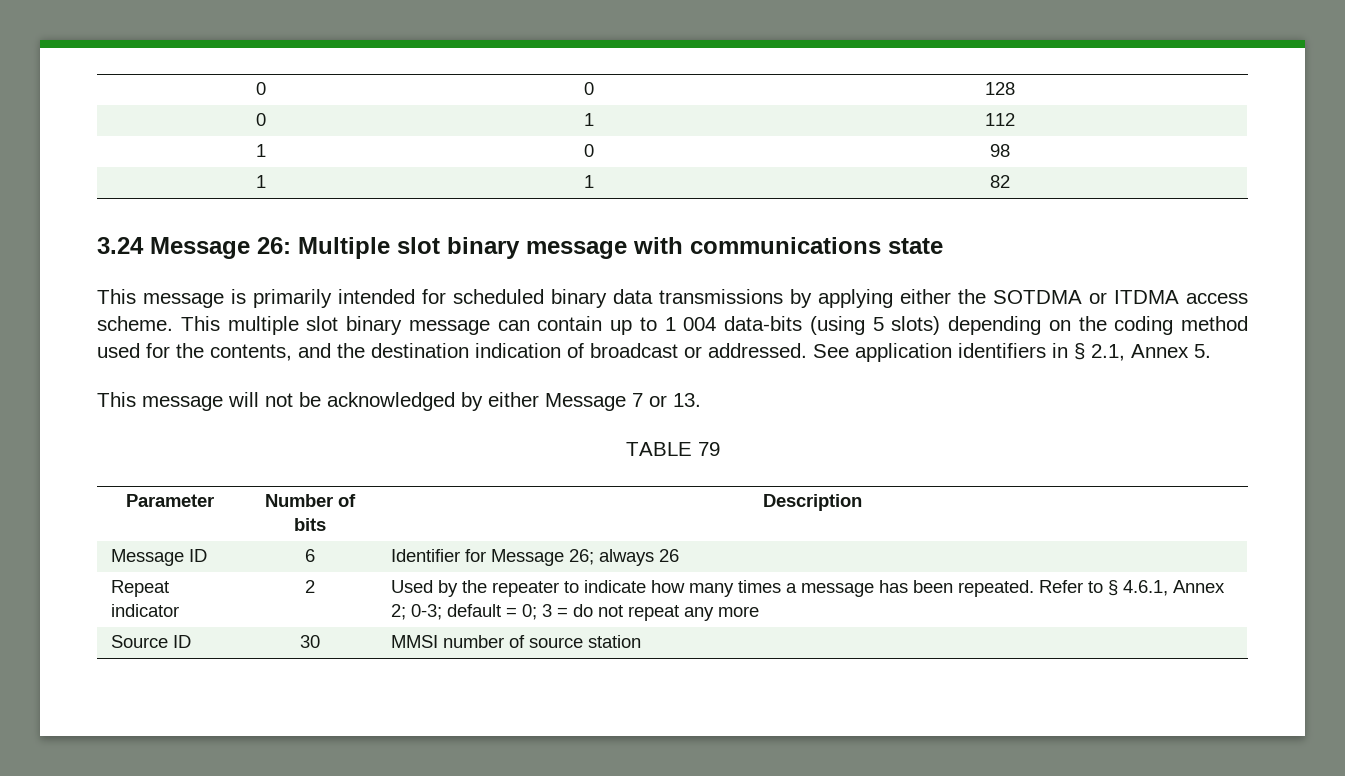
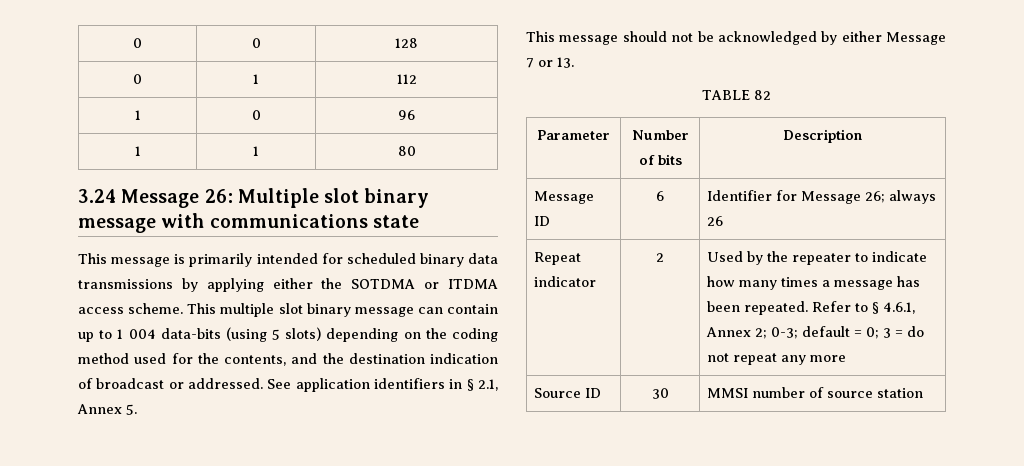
[990,144,1010,157] 98 -> [398,110,415,120] 96
[990,175,1010,188] 82 -> [397,146,416,156] 80
[228,392,259,407] will -> [622,31,667,42] should
[697,442,720,456] 79 -> [753,90,771,100] 82

